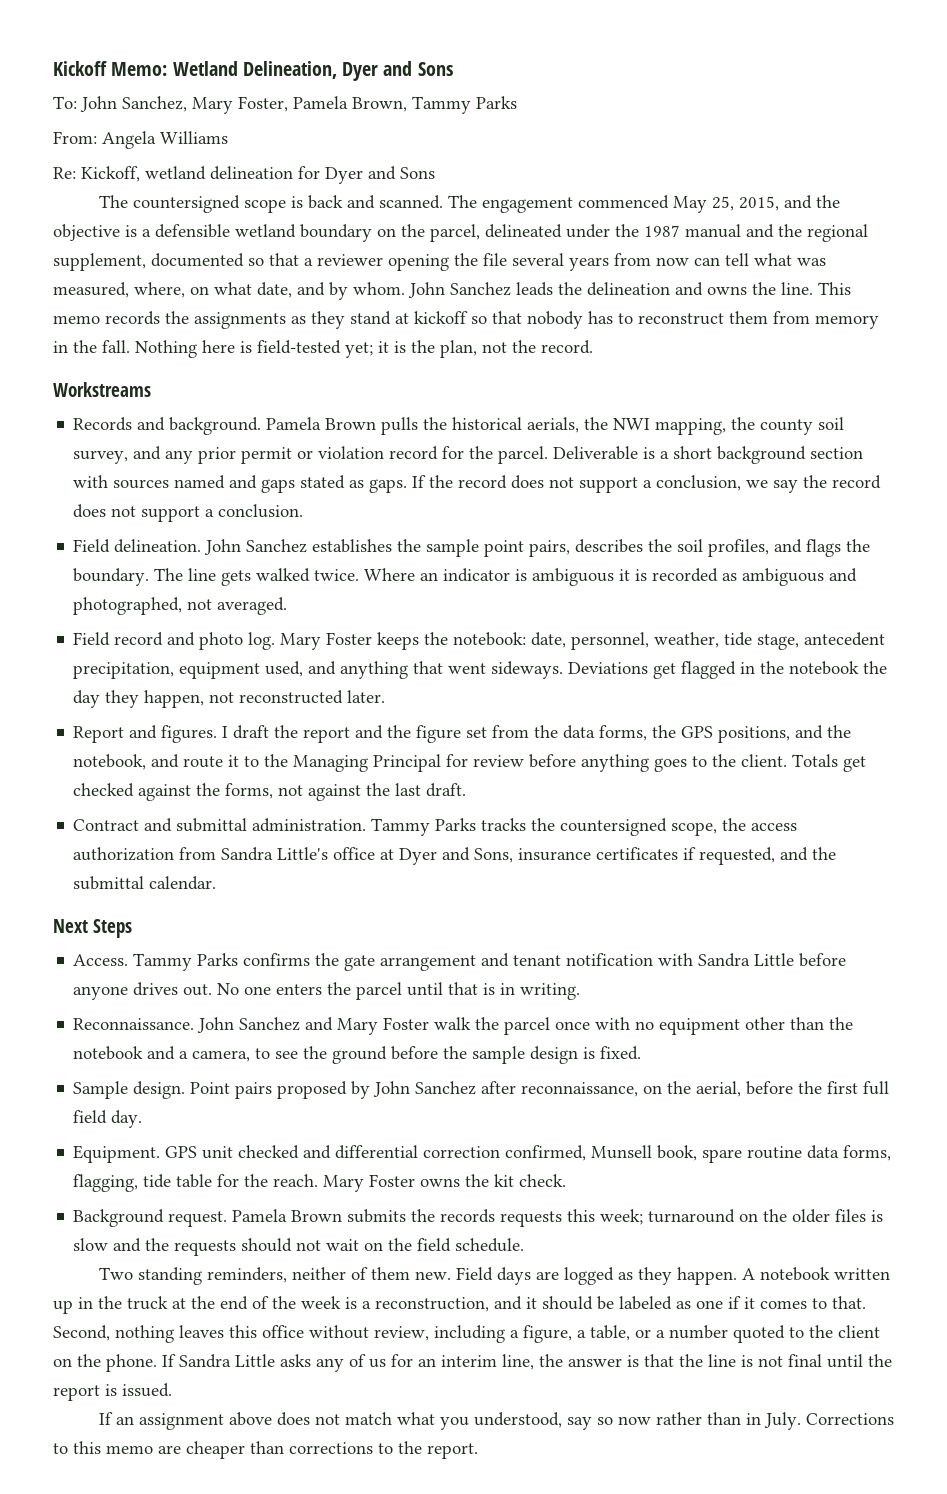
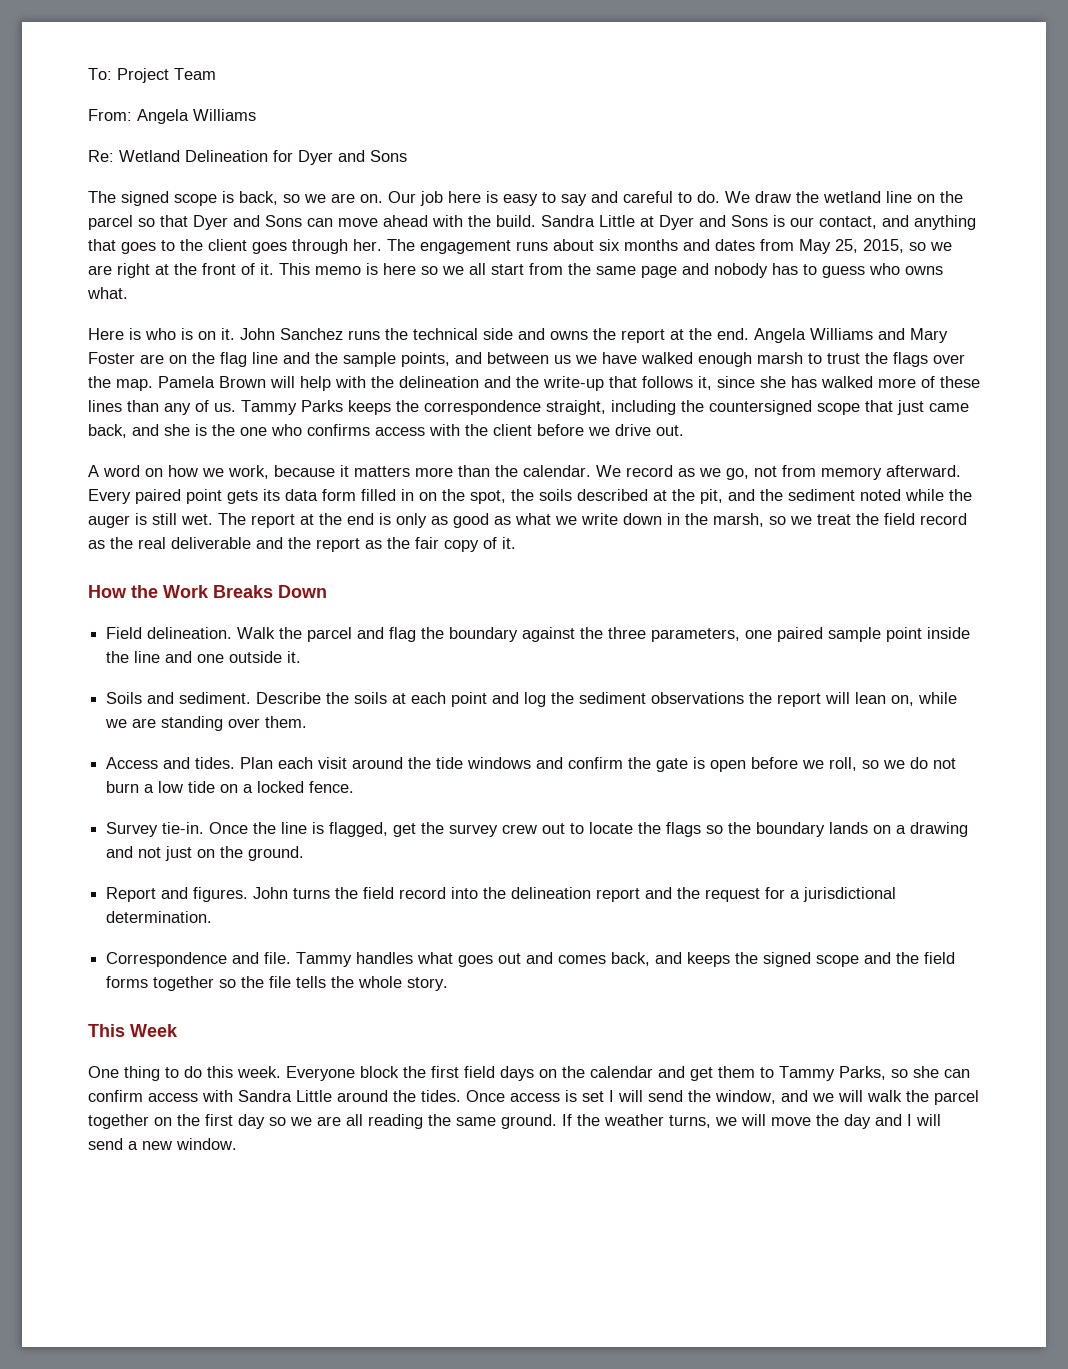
[53,61,453,81] [53,96,517,114] Kickoff Memo: Wetland Delineation, Dyer and Sons // To: John Sanchez, Mary Foster, Pamela Brown, Tammy Parks -> [88,68,216,83] To: Project Team
[81,166,293,182] Kickoff, wetland delineation -> [119,150,268,162] Wetland Delineation
[132,195,240,213] countersigned -> [121,191,169,206] signed
[307,195,840,213] [53,224,868,242] [53,253,826,271] [53,282,851,300] [53,311,879,329] [53,340,593,358] [53,382,151,397] [73,417,845,435] [73,446,864,464] [73,475,882,493] [73,504,304,522] [73,539,871,557] [73,568,858,586] [73,597,288,615] [73,632,886,650] [73,661,888,679] [73,690,386,708] [73,725,852,743] [73,754,867,772] [73,783,467,801] [73,818,798,836] [73,847,837,865] [73,876,217,890] [53,919,132,938] [73,953,847,971] [73,982,581,1000] [73,1017,854,1035] [73,1046,642,1064] [73,1081,890,1099] [73,1110,143,1128] [73,1145,892,1163] [73,1174,567,1192] [73,1209,884,1227] [73,1238,525,1256] [98,1267,890,1285] [53,1296,866,1314] [53,1325,880,1343] [53,1354,892,1372] [53,1383,172,1401] [98,1412,894,1430] [53,1441,478,1459] back and scanned. The engagement commenced May 25, 2015, and the objective is a defensible wetland boundary on the parcel, delineated under the 1987 manual and the regional supplement, documented so that a reviewer opening the file several years from now can tell what was measured, where, on what date, and by whom. John Sanchez leads the delineation and owns the line. This memo records the assignments as they stand at kickoff so that nobody has to reconstruct them from memory in the fall. Nothing here is field-tested yet; it is the plan, not the record. // Workstreams // Records and background. Pamela Brown pulls the historical aerials, the NWI mapping, the county soil survey, and any prior permit or violation record for the parcel. Deliverable is a short background section with sources named and gaps stated as gaps. If the record does not support a conclusion, we say the record does not support a conclusion. // Field delineation. John Sanchez establishes the sample point pairs, describes the soil profiles, and flags the boundary. The line gets walked twice. Where an indicator is ambiguous it is recorded as ambiguous and photographed, not averaged. // Field record and photo log. Mary Foster keeps the notebook: date, personnel, weather, tide stage, antecedent precipitation, equipment used, and anything that went sideways. Deviations get flagged in the notebook the day they happen, not reconstructed later. // Report and figures. I draft the report and the figure set from the data forms, the GPS positions, and the notebook, and route it to the Managing Principal for review before anything goes to the client. Totals get checked against the forms, not against the last draft. // Contract and submittal administration. Tammy Parks tracks the countersigned scope, the access authorization from Sandra Little's office at Dyer and Sons, insurance certificates if requested, and the submittal calendar. // Next Steps // Access. Tammy Parks confirms the gate arrangement and tenant notification with Sandra Little before anyone drives out. No one enters the parcel until that is in writing. // Reconnaissance. John Sanchez and Mary Foster walk the parcel once with no equipment other than the notebook and a camera, to see the ground before the sample design is fixed. // Sample design. Point pairs proposed by John Sanchez after reconnaissance, on the aerial, before the first full field day. // Equipment. GPS unit checked and differential correction confirmed, Munsell book, spare routine data forms, flagging, tide table for the reach. Mary Foster owns the kit check. // Background request. Pamela Brown submits the records requests this week; turnaround on the older files is slow and the requests should not wait on the field schedule. // Two standing reminders, neither of them new. Field days are logged as they happen. A notebook written up in the truck at the end of the week is a reconstruction, and it should be labeled as one if it comes to that. Second, nothing leaves this office without review, including a figure, a table, or a number quoted to the client on the phone. If Sandra Little asks any of us for an interim line, the answer is that the line is not final until the report is issued. // If an assignment above does not match what you understood, say so now rather than in July. Corrections to this memo are cheaper than corrections to the report. -> [239,191,963,206] [88,215,976,230] [88,239,952,254] [88,263,943,278] [87,287,128,299] [88,328,948,343] [88,352,965,367] [88,376,980,391] [88,400,969,415] [88,424,684,438] [88,465,961,480] [88,489,972,504] [88,513,967,528] [88,537,516,552] [88,585,327,598] [106,627,971,642] [106,651,302,663] [106,692,958,707] [105,716,308,731] [106,757,957,772] [106,781,355,793] [106,822,969,837] [106,846,305,861] [106,887,897,902] [106,911,213,923] [106,952,956,967] [106,976,449,991] [88,1024,178,1037] [88,1066,970,1081] [88,1090,979,1105] [88,1114,941,1129] [88,1138,237,1150] back, so we are on. Our job here is easy to say and careful to do. We draw the wetland line on the parcel so that Dyer and Sons can move ahead with the build. Sandra Little at Dyer and Sons is our contact, and anything that goes to the client goes through her. The engagement runs about six months and dates from May 25, 2015, so we are right at the front of it. This memo is here so we all start from the same page and nobody has to guess who owns what. // Here is who is on it. John Sanchez runs the technical side and owns the report at the end. Angela Williams and Mary Foster are on the flag line and the sample points, and between us we have walked enough marsh to trust the flags over the map. Pamela Brown will help with the delineation and the write-up that follows it, since she has walked more of these lines than any of us. Tammy Parks keeps the correspondence straight, including the countersigned scope that just came back, and she is the one who confirms access with the client before we drive out. // A word on how we work, because it matters more than the calendar. We record as we go, not from memory afterward. Every paired point gets its data form filled in on the spot, the soils described at the pit, and the sediment noted while the auger is still wet. The report at the end is only as good as what we write down in the marsh, so we treat the field record as the real deliverable and the report as the fair copy of it. // How the Work Breaks Down // Field delineation. Walk the parcel and flag the boundary against the three parameters, one paired sample point inside the line and one outside it. // Soils and sediment. Describe the soils at each point and log the sediment observations the report will lean on, while we are standing over them. // Access and tides. Plan each visit around the tide windows and confirm the gate is open before we roll, so we do not burn a low tide on a locked fence. // Survey tie-in. Once the line is flagged, get the survey crew out to locate the flags so the boundary lands on a drawing and not just on the ground. // Report and figures. John turns the field record into the delineation report and the request for a jurisdictional determination. // Correspondence and file. Tammy handles what goes out and comes back, and keeps the signed scope and the field forms together so the file tells the whole story. // This Week // One thing to do this week. Everyone block the first field days on the calendar and get them to Tammy Parks, so she can confirm access with Sandra Little around the tides. Once access is set I will send the window, and we will walk the parcel together on the first day so we are all reading the same ground. If the weather turns, we will move the day and I will send a new window.

